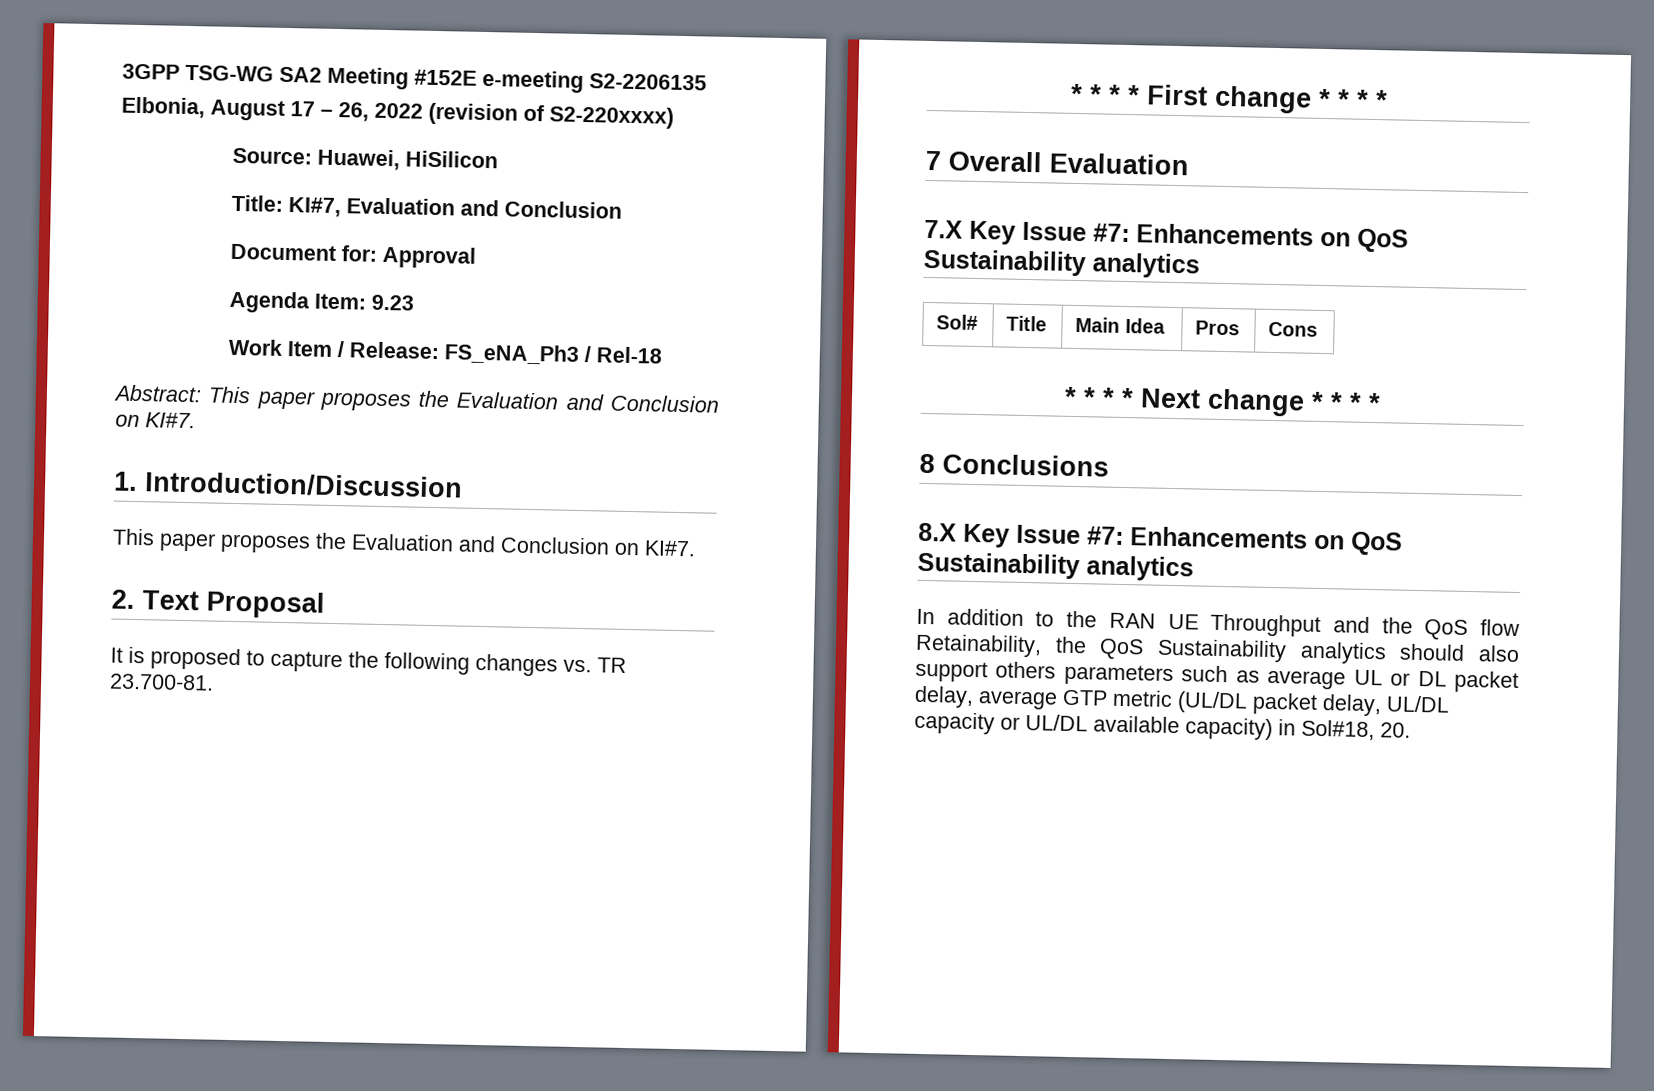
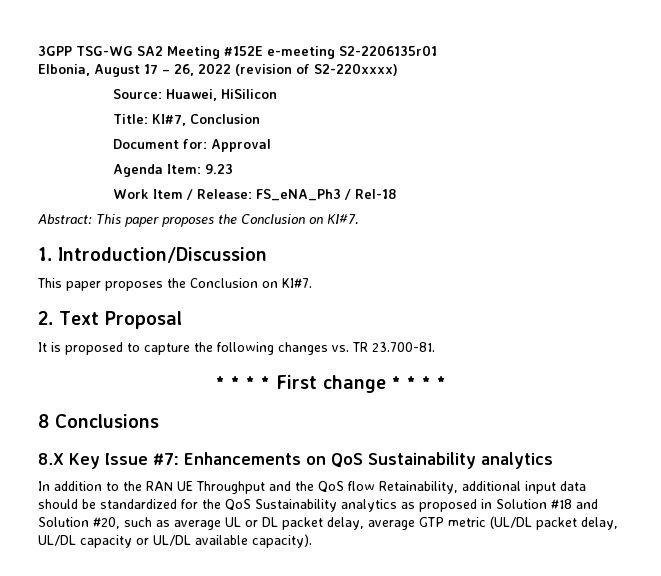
[589,73,707,91] S2-2206135 -> [339,45,437,56] S2-2206135r01
[345,197,499,217] Evaluation and -> (186, 120) none
[456,391,605,411] Evaluation and -> (237, 219) none
[351,533,496,553] Evaluation and -> (186, 283) none
[925,150,1189,176] [924,219,1409,253] [923,248,1200,279] [936,314,979,331] [1006,315,1048,332] [1075,316,1165,334] [1195,320,1241,336] [1268,321,1319,337] [1064,386,1381,417] // 7 Overall Evaluation // 7.X Key Issue #7: Enhancements on QoS Sustainability analytics // Sol# | Title | Main Idea | Pros | Cons // * * * * Next change * * * * -> (446, 382) none
[1054,636,1520,665] [915,660,1174,687] the QoS Sustainability analytics should also support others parameters -> [462,481,586,494] [38,499,598,512] [38,517,120,529] additional input data should be standardized for the QoS Sustainability analytics as proposed in Solution #18 and Solution #20,
[1185,717,1411,741] capacity) in Sol#18, 20. -> [252,534,312,548] capacity).

